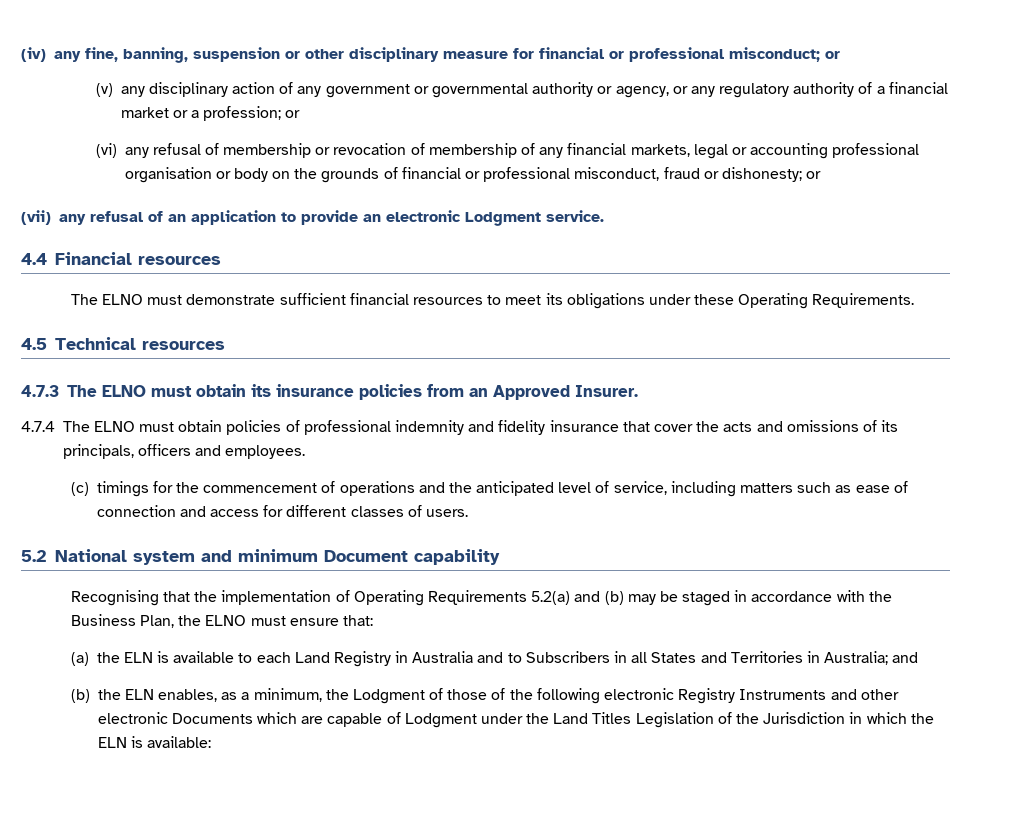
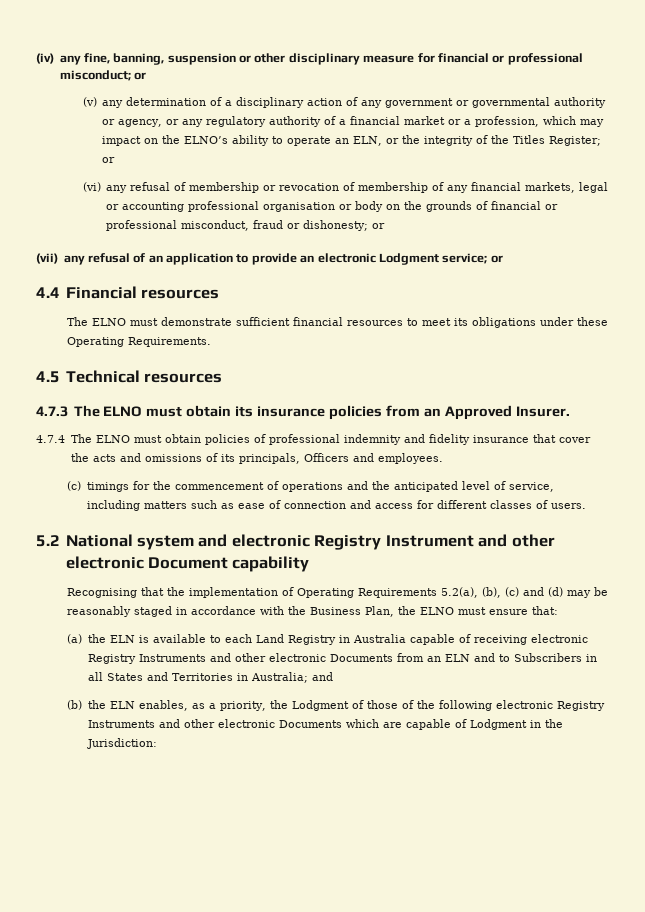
(145, 91) none -> [126,97,233,106] determination of a
[203,106,282,121] profession; -> [475,116,605,127] [102,135,602,146] profession, which may impact on the ELNO’s ability to operate an ELN, or the integrity of the Titles Register;
[545,210,604,222] service. -> [442,253,503,264] service; or
[137,444,191,456] officers -> [303,453,349,462] Officers
[237,549,318,562] minimum -> [231,534,555,550] [65,556,144,569] electronic Registry Instrument and other electronic
[531,591,624,605] 5.2(a) and (b) -> [441,587,564,598] 5.2(a), (b), (c) and (d)
(678, 596) none -> [67,606,132,617] reasonably
(474, 657) none -> [409,634,588,645] [87,653,470,664] capable of receiving electronic Registry Instruments and other electronic Documents from an ELN
[253,688,322,702] minimum, -> [219,701,266,711] priority,
[480,712,934,728] [97,736,211,748] under the Land Titles Legislation of the Jurisdiction in which the ELN is available: -> [529,719,563,728] [86,738,157,749] in the Jurisdiction:

